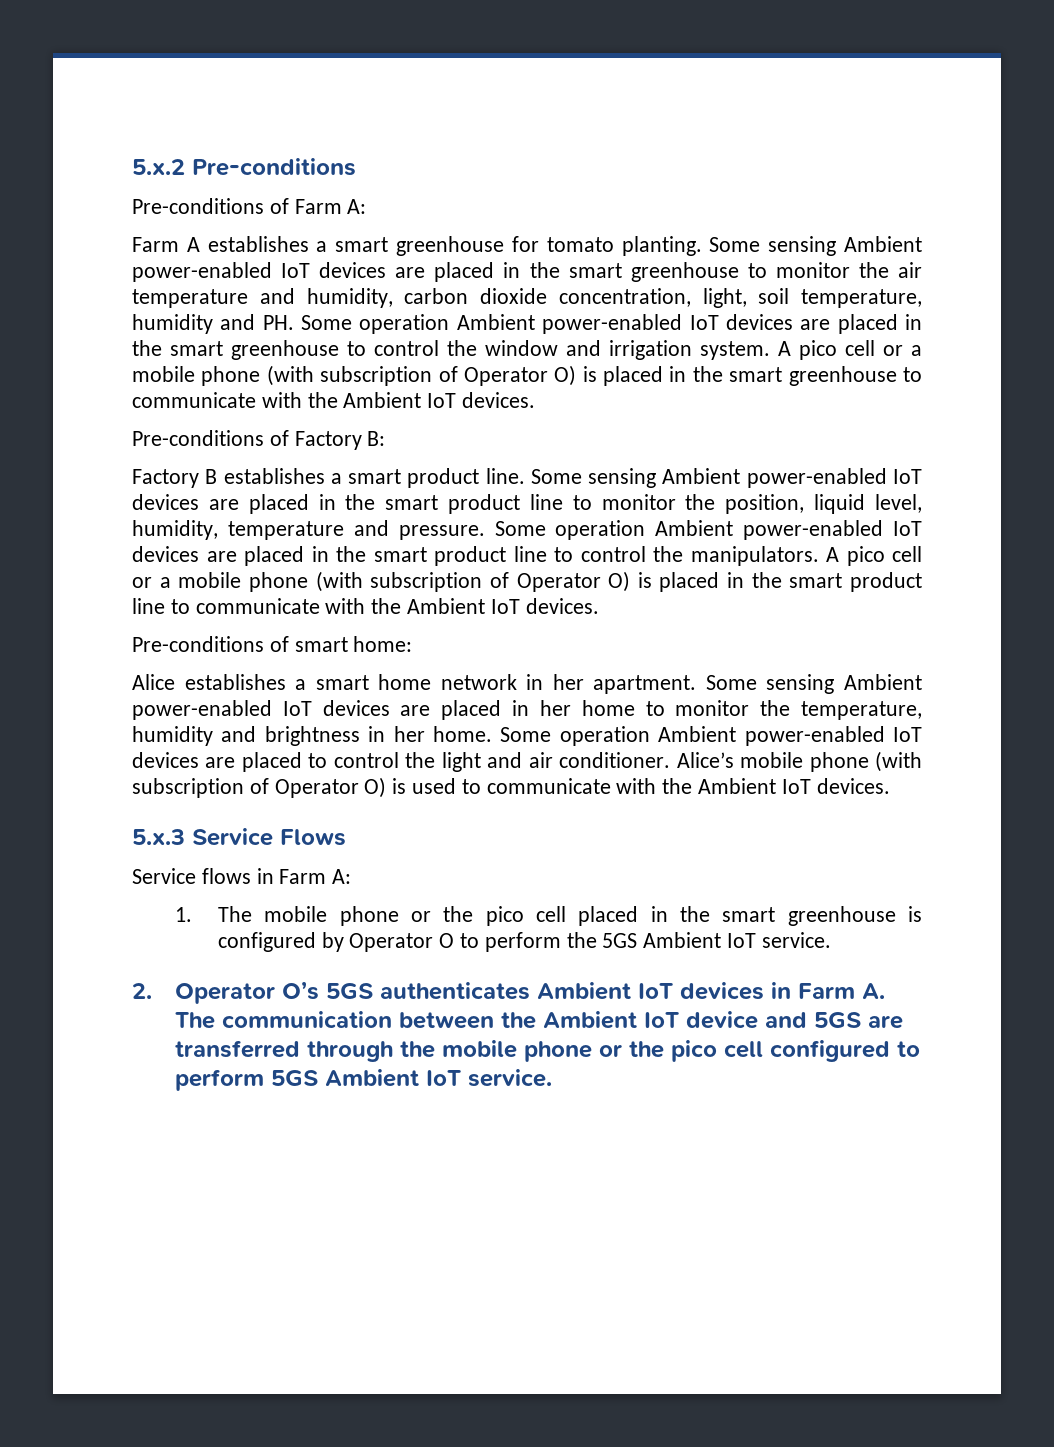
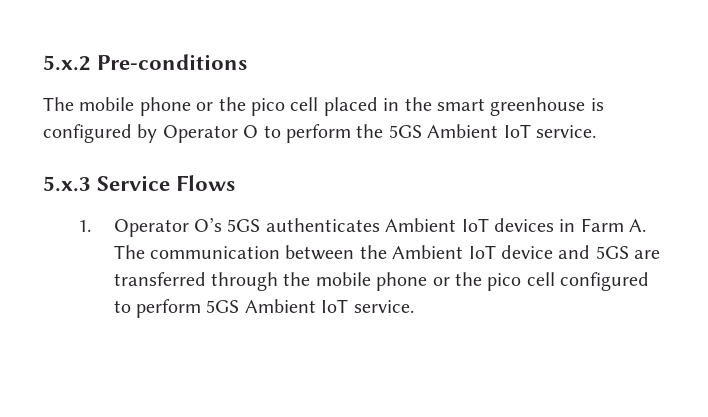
[132,198,367,214] [132,236,923,256] [132,262,922,282] [132,288,922,308] [132,314,923,334] [132,340,922,360] [132,365,922,386] [132,392,536,408] [132,430,386,450] [132,468,922,488] [132,494,922,514] [132,520,922,540] [132,546,922,566] [132,571,922,592] [132,598,599,614] [132,636,413,652] [132,674,922,694] [132,700,923,720] [132,726,922,746] [132,751,922,772] [132,777,890,798] [132,828,346,846] [132,868,352,884] [174,907,192,922] Pre-conditions of Farm A: // Farm A establishes a smart greenhouse for tomato planting. Some sensing Ambient power-enabled IoT devices are placed in the smart greenhouse to monitor the air temperature and humidity, carbon dioxide concentration, light, soil temperature, humidity and PH. Some operation Ambient power-enabled IoT devices are placed in the smart greenhouse to control the window and irrigation system. A pico cell or a mobile phone (with subscription of Operator O) is placed in the smart greenhouse to communicate with the Ambient IoT devices. // Pre-conditions of Factory B: // Factory B establishes a smart product line. Some sensing Ambient power-enabled IoT devices are placed in the smart product line to monitor the position, liquid level, humidity, temperature and pressure. Some operation Ambient power-enabled IoT devices are placed in the smart product line to control the manipulators. A pico cell or a mobile phone (with subscription of Operator O) is placed in the smart product line to communicate with the Ambient IoT devices. // Pre-conditions of smart home: // Alice establishes a smart home network in her apartment. Some sensing Ambient power-enabled IoT devices are placed in her home to monitor the temperature, humidity and brightness in her home. Some operation Ambient power-enabled IoT devices are placed to control the light and air conditioner. Alice’s mobile phone (with subscription of Operator O) is used to communicate with the Ambient IoT devices. // 5.x.3 Service Flows // Service flows in Farm A: // 1. -> (248, 62) none
[132,983,152,999] 2. -> [43,175,236,192] [78,220,92,232] 5.x.3 Service Flows // 1.

